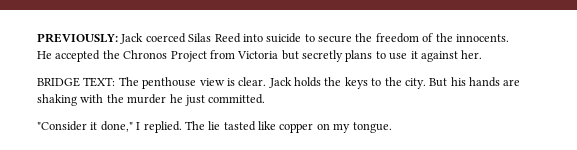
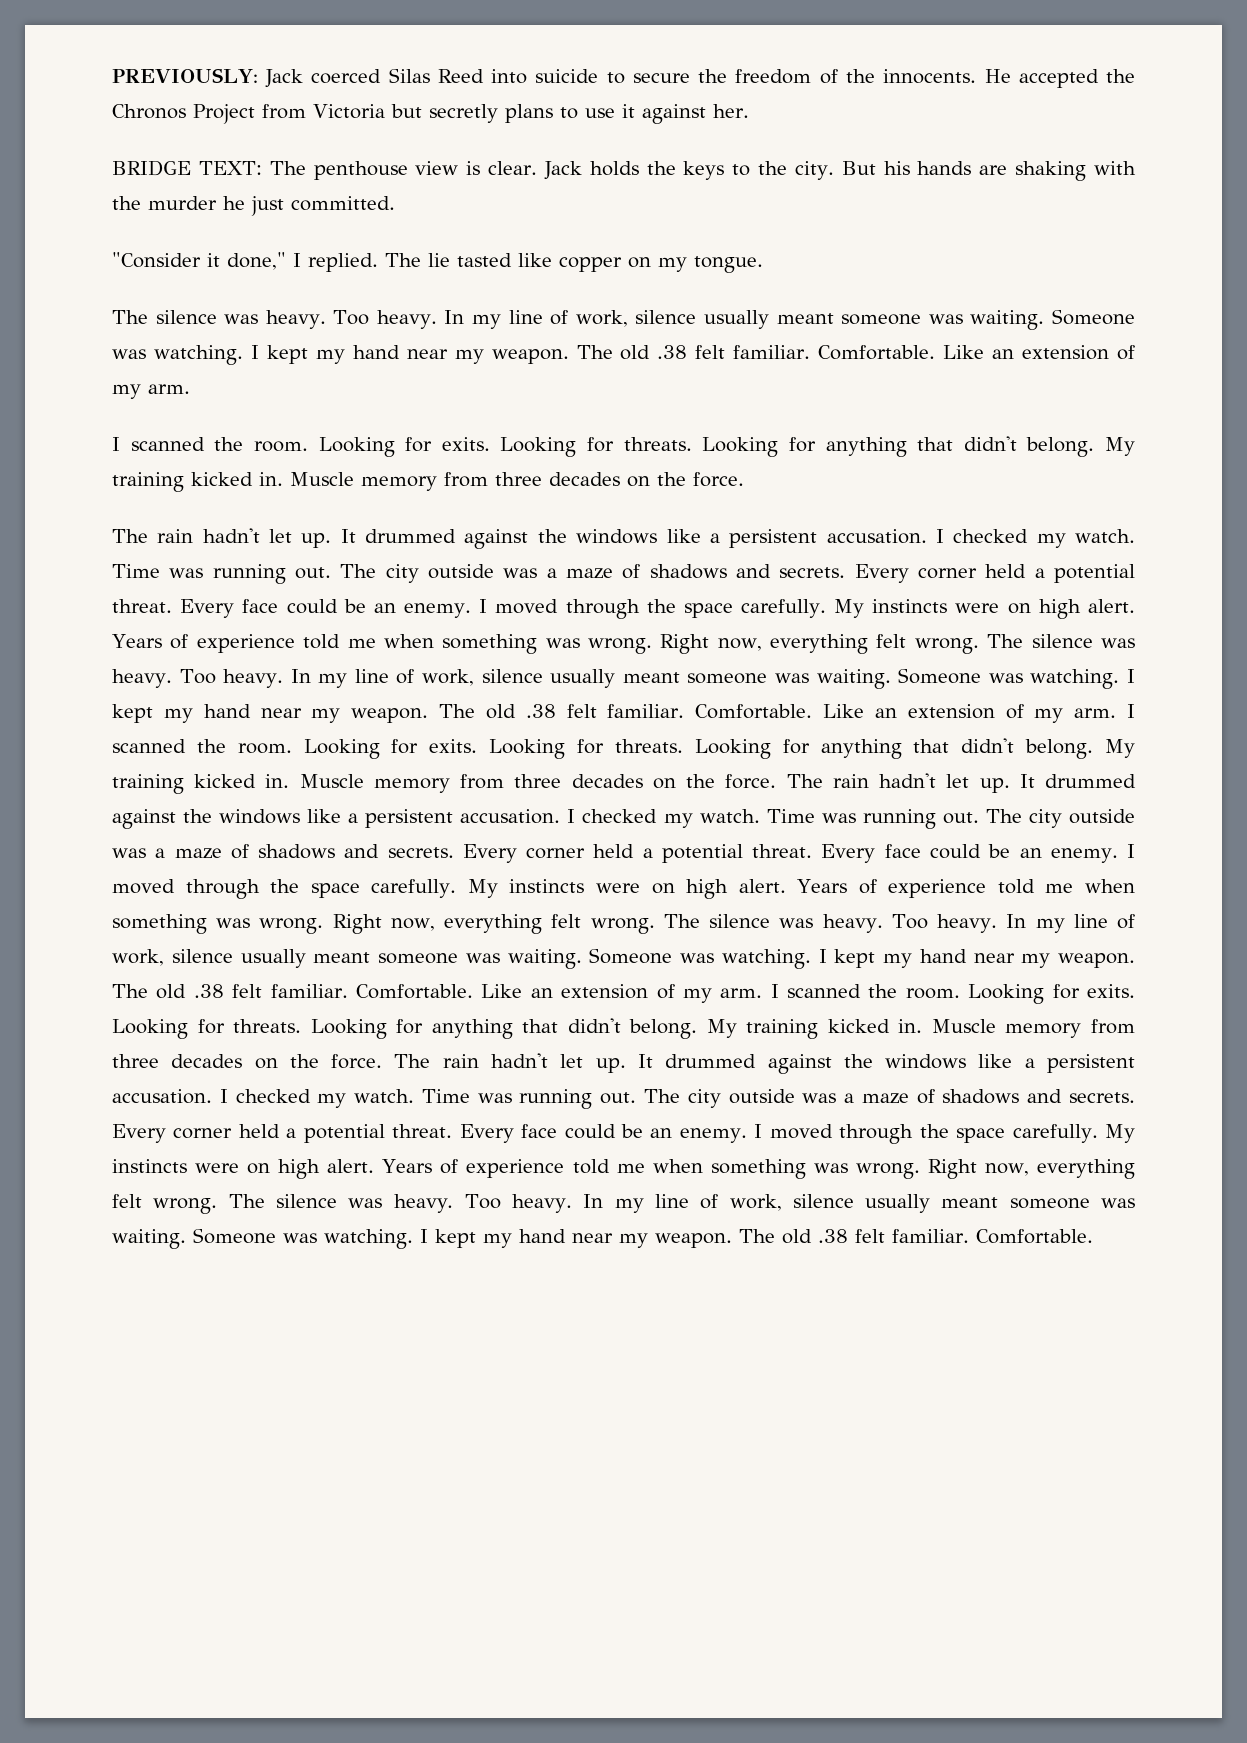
(392, 127) none -> [112,309,1135,330] [112,345,1135,365] [112,384,190,399] [112,436,1135,457] [112,472,744,492] [112,528,1136,549] [112,564,1136,584] [112,599,1136,619] [112,634,1135,654] [112,668,1135,689] [112,704,1136,723] [112,738,1135,759] [112,773,1137,794] [112,809,1135,829] [112,844,1136,863] [112,879,1135,899] [112,914,1135,934] [112,948,1135,969] [112,984,1136,1004] [112,1018,1135,1039] [112,1053,1135,1074] [112,1089,1136,1109] [112,1124,1135,1144] [112,1159,1135,1179] [112,1194,1136,1214] [112,1228,1093,1249] // The silence was heavy. Too heavy. In my line of work, silence usually meant someone was waiting. Someone was watching. I kept my hand near my weapon. The old .38 felt familiar. Comfortable. Like an extension of my arm. // I scanned the room. Looking for exits. Looking for threats. Looking for anything that didn't belong. My training kicked in. Muscle memory from three decades on the force. // The rain hadn't let up. It drummed against the windows like a persistent accusation. I checked my watch. Time was running out. The city outside was a maze of shadows and secrets. Every corner held a potential threat. Every face could be an enemy. I moved through the space carefully. My instincts were on high alert. Years of experience told me when something was wrong. Right now, everything felt wrong. The silence was heavy. Too heavy. In my line of work, silence usually meant someone was waiting. Someone was watching. I kept my hand near my weapon. The old .38 felt familiar. Comfortable. Like an extension of my arm. I scanned the room. Looking for exits. Looking for threats. Looking for anything that didn't belong. My training kicked in. Muscle memory from three decades on the force. The rain hadn't let up. It drummed against the windows like a persistent accusation. I checked my watch. Time was running out. The city outside was a maze of shadows and secrets. Every corner held a potential threat. Every face could be an enemy. I moved through the space carefully. My instincts were on high alert. Years of experience told me when something was wrong. Right now, everything felt wrong. The silence was heavy. Too heavy. In my line of work, silence usually meant someone was waiting. Someone was watching. I kept my hand near my weapon. The old .38 felt familiar. Comfortable. Like an extension of my arm. I scanned the room. Looking for exits. Looking for threats. Looking for anything that didn't belong. My training kicked in. Muscle memory from three decades on the force. The rain hadn't let up. It drummed against the windows like a persistent accusation. I checked my watch. Time was running out. The city outside was a maze of shadows and secrets. Every corner held a potential threat. Every face could be an enemy. I moved through the space carefully. My instincts were on high alert. Years of experience told me when something was wrong. Right now, everything felt wrong. The silence was heavy. Too heavy. In my line of work, silence usually meant someone was waiting. Someone was watching. I kept my hand near my weapon. The old .38 felt familiar. Comfortable.

